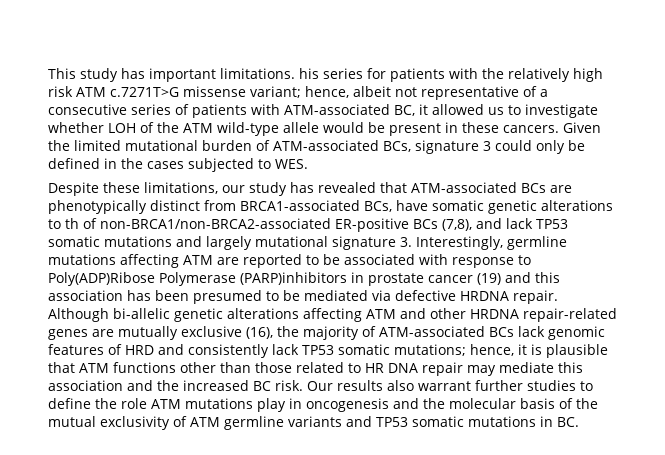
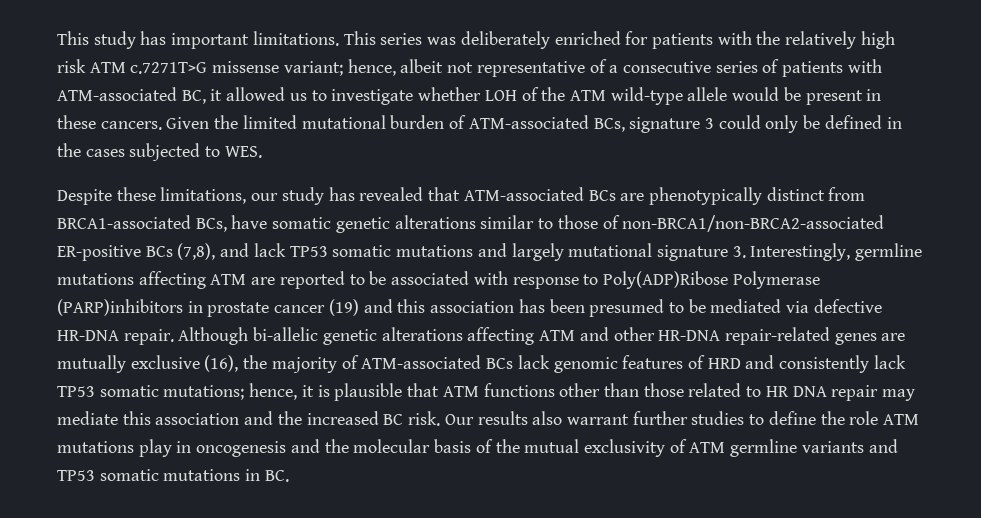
[299,68,363,79] his series -> [343,31,621,49] This series was deliberately enriched
[48,218,79,229] to th -> [480,215,598,229] similar to those
[460,291,509,301] HRDNA -> [57,330,119,341] HR-DNA
[469,309,519,319] HRDNA -> [658,330,721,341] HR-DNA

